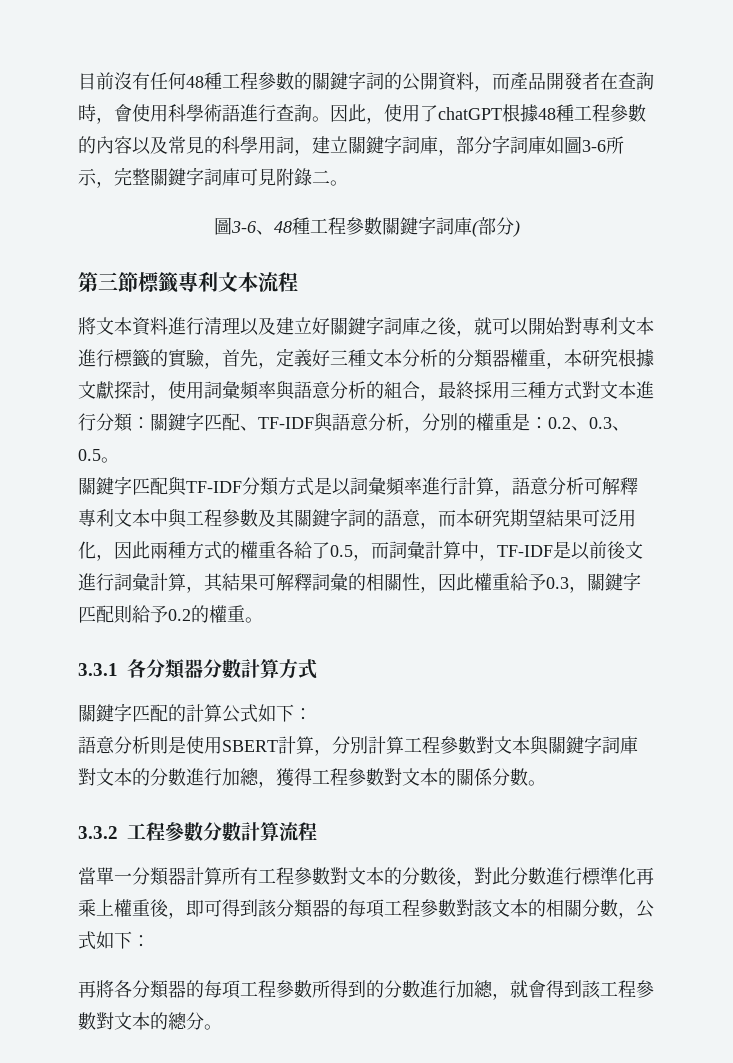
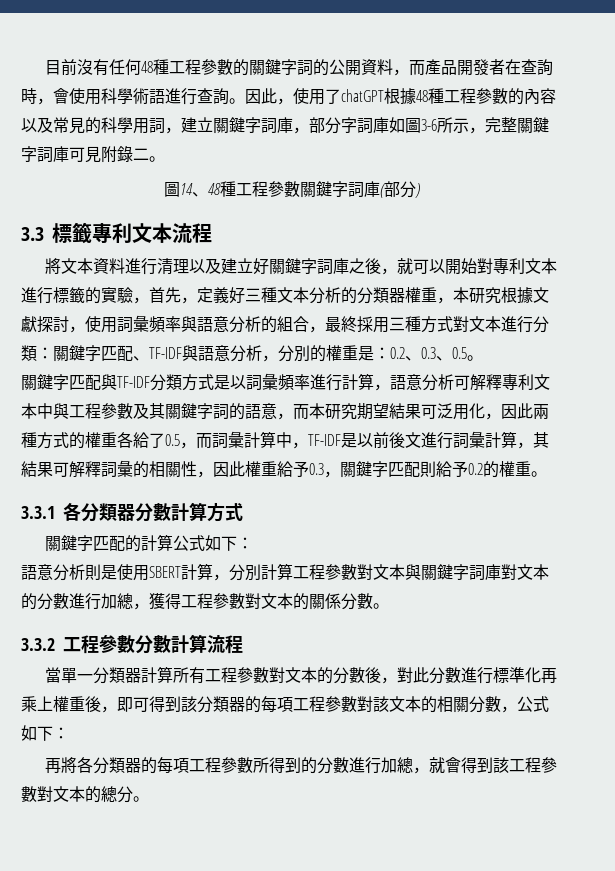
[230,221,256,233] 3-6 -> [180,183,193,195] 14
[78,272,138,293] 第三節 -> [21,227,44,241] 3.3

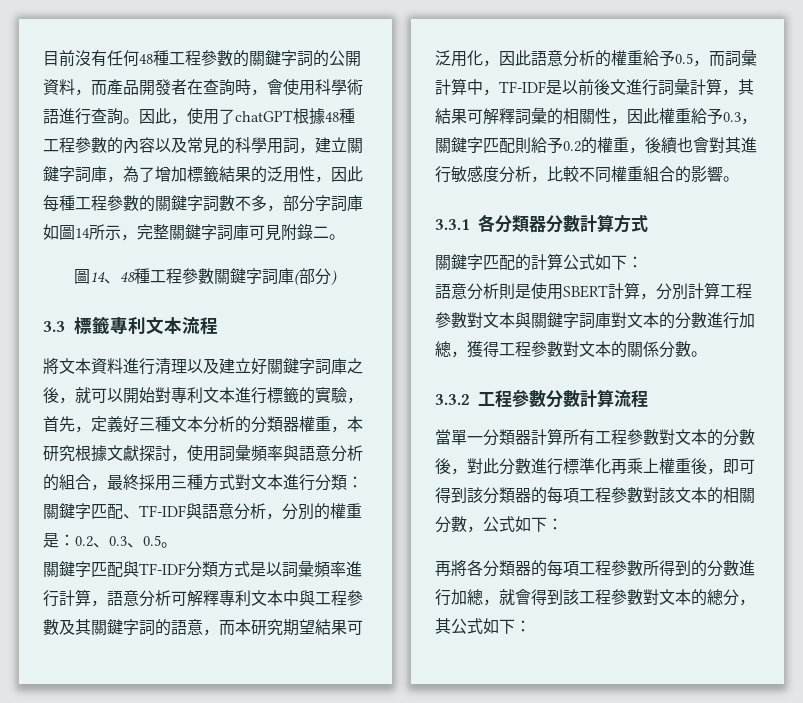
(309, 130) none -> [123,166,363,183] [43,195,283,212] 為了增加標籤結果的泛用性，因此每種工程參數的關鍵字詞數不多，
[421,119,437,131] 3-6 -> [75,228,90,238] 14
[533,404,549,419] [21,432,165,449] 兩種方式的權重各給了 -> [531,50,675,67] 語意分析的權重給予
(531, 468) none -> [629,137,757,154] [435,166,723,183] ，後續也會對其進行敏感度分析，比較不同權重組合的影響
[133,796,149,802] 。 -> [739,599,755,606] [435,618,531,634] ，其公式如下：

